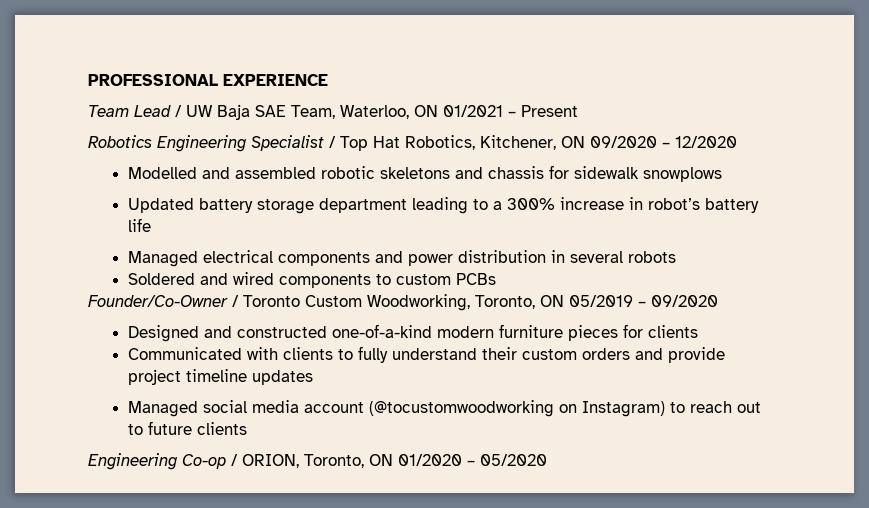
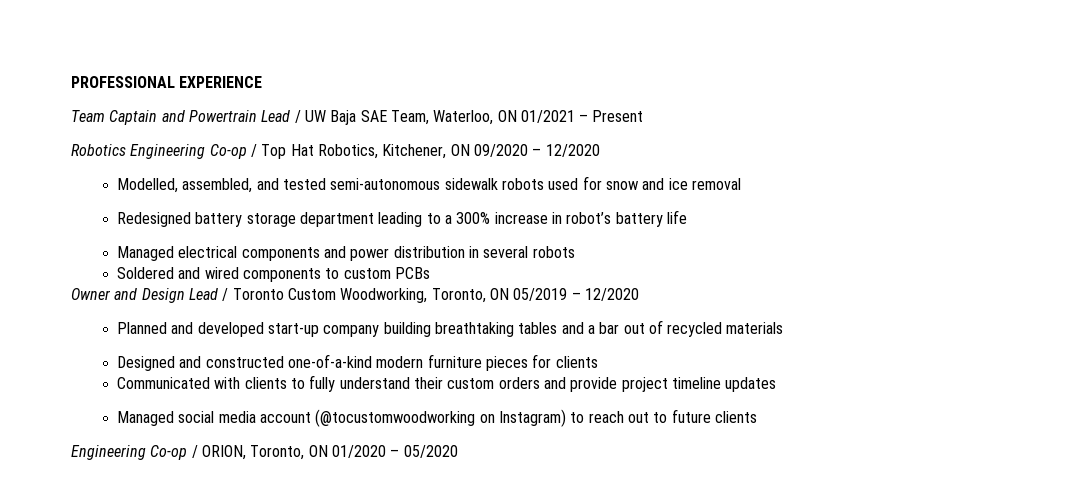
(129, 111) none -> [109,110,257,125] Captain and Powertrain
[251,135,324,151] Specialist -> [209,144,247,159] Co-op
[127,165,722,182] [127,198,194,213] Modelled and assembled robotic skeletons and chassis for sidewalk snowplows // Updated -> [116,176,741,193] [116,212,191,227] Modelled, assembled, and tested semi-autonomous sidewalk robots used for snow and ice removal // Redesigned
[88,295,228,307] Founder/Co-Owner -> [71,288,218,303] Owner and Design Lead
[651,295,718,307] 09/2020 -> [584,288,639,301] [116,320,784,337] 12/2020 // Planned and developed start-up company building breathtaking tables and a bar out of recycled materials

